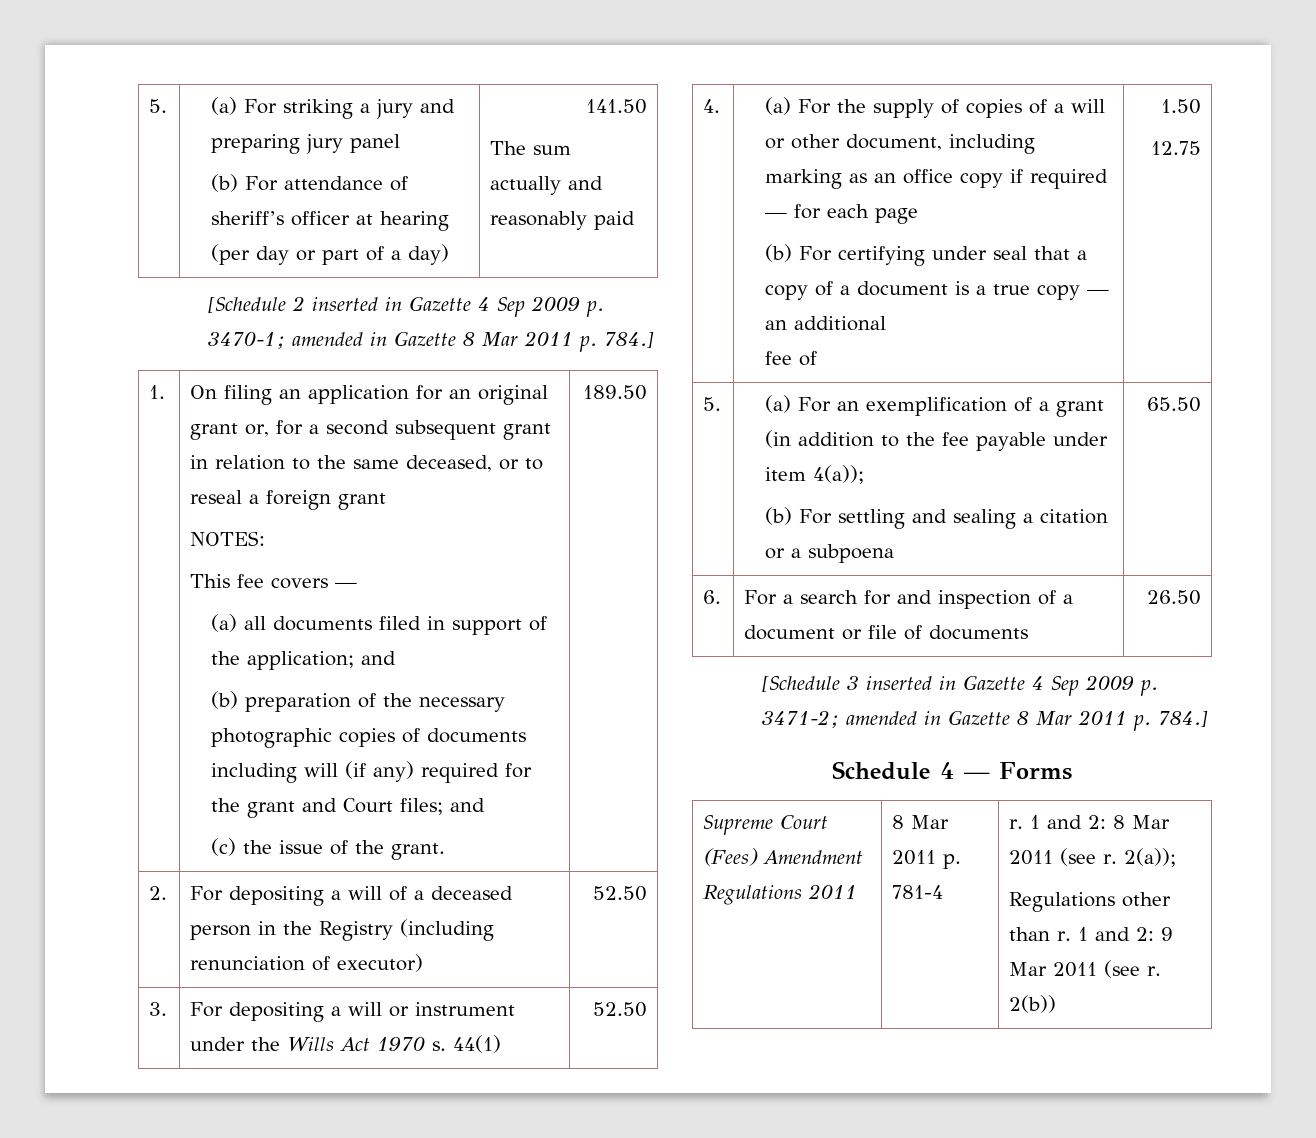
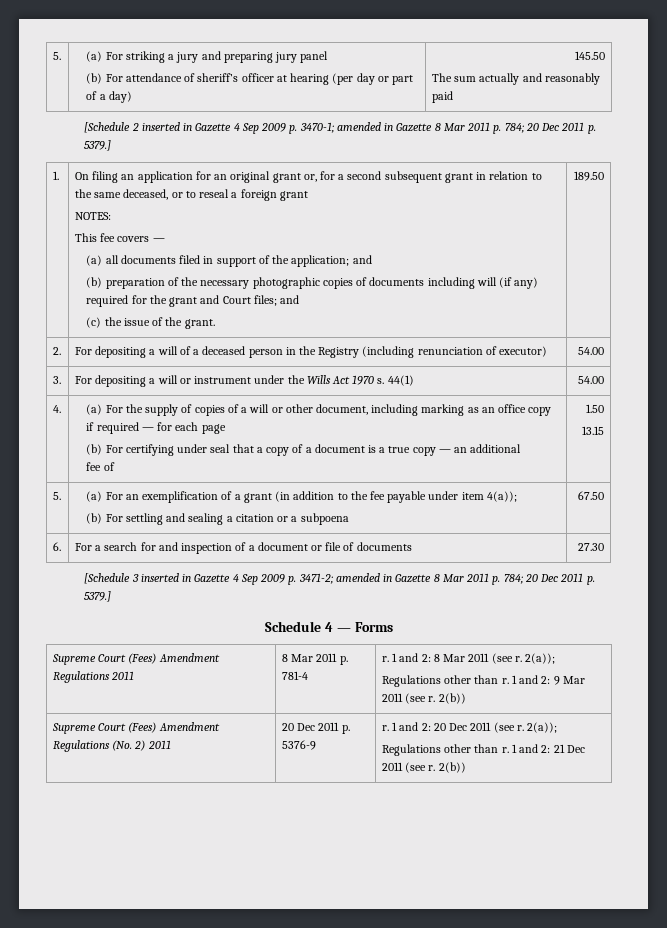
[585,99,647,114] 141.50 -> [575,51,606,60] 145.50
[603,331,654,348] 784.] -> [504,122,596,134] [84,140,112,151] 784; 20 Dec 2011 p. 5379.]
[592,886,647,901] 52.50 -> [578,347,605,355] 54.00
[592,1002,647,1017] 52.50 -> [578,376,605,384] 54.00
[1150,141,1201,155] 12.75 -> [582,426,605,435] 13.15
[1146,397,1201,412] 65.50 -> [578,491,605,500] 67.50
[1146,590,1201,605] 26.50 -> [578,543,605,551] 27.30
[1157,710,1208,727] 784.] -> [503,573,595,585] [84,591,112,602] 784; 20 Dec 2011 p. 5379.]
(1057, 1004) none -> [51,722,220,734] [52,740,171,752] [281,722,350,734] [281,740,316,750] [381,722,557,733] [381,744,585,756] [381,762,466,773] // Supreme Court (Fees) Amendment Regulations (No. 2) 2011 | 20 Dec 2011 p. 5376-9 | r. 1 and 2: 20 Dec 2011 (see r. 2(a)); // Regulations other than r. 1 and 2: 21 Dec 2011 (see r. 2(b))

